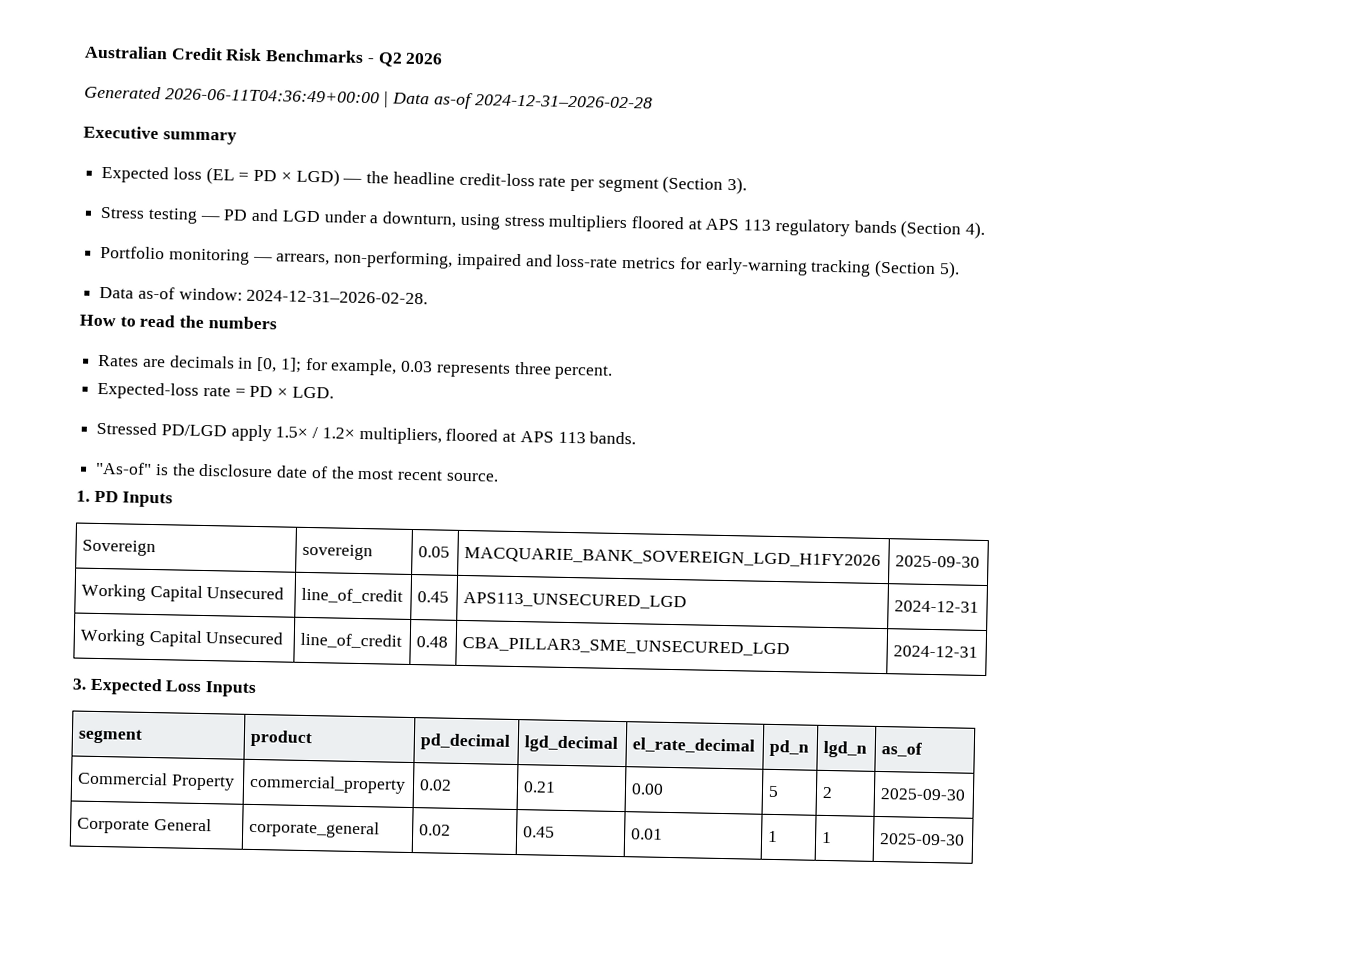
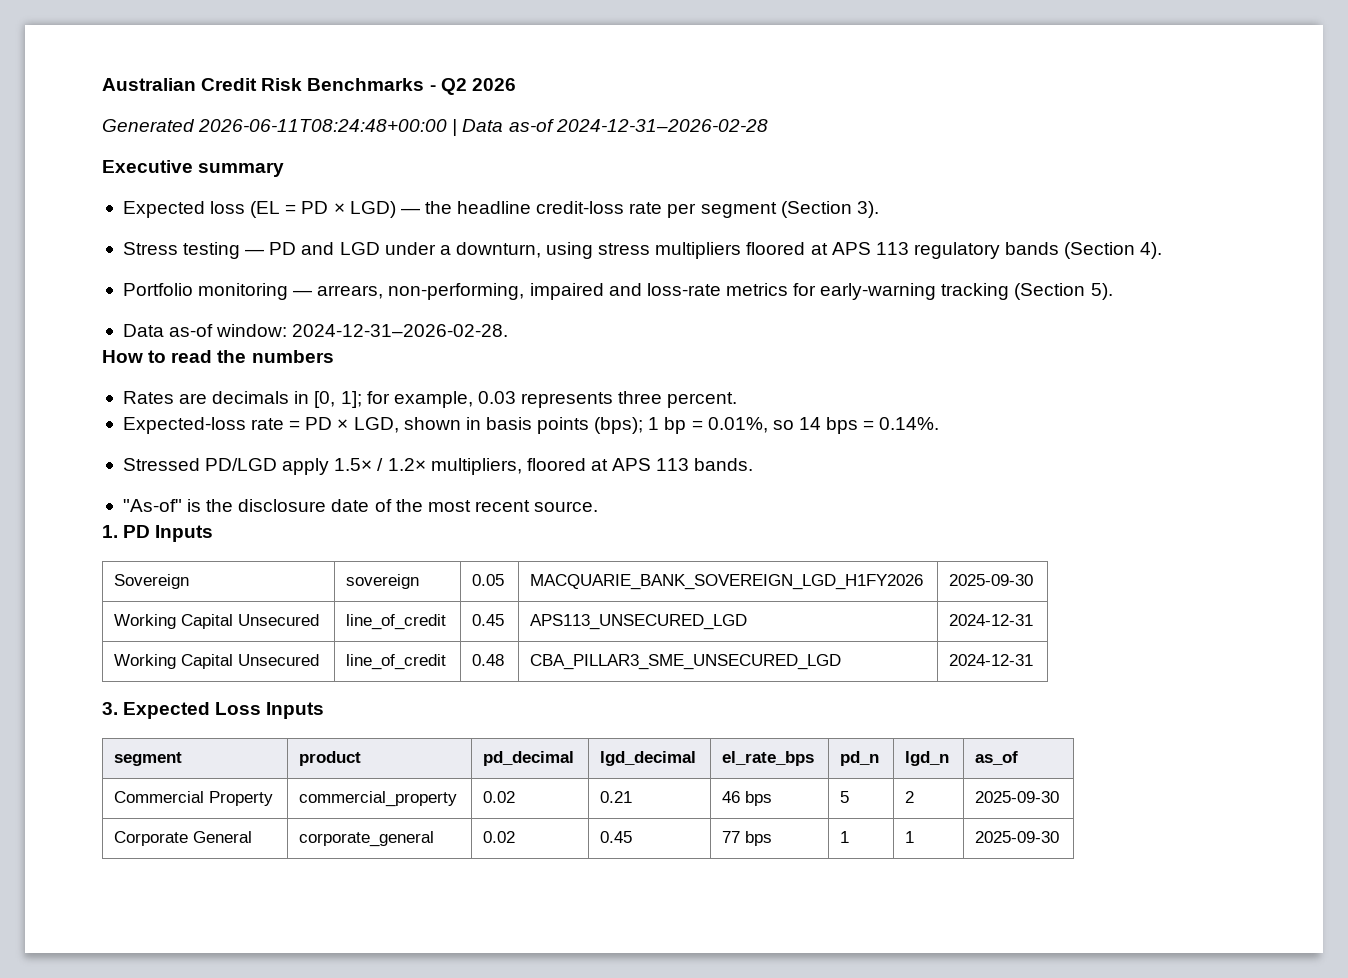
[164,88,380,104] 2026-06-11T04:36:49+00:00 -> [198,119,448,132] 2026-06-11T08:24:48+00:00
[291,386,334,399] LGD. -> [353,417,940,434] LGD, shown in basis points (bps); 1 bp = 0.01%, so 14 bps = 0.14%.
[632,737,756,754] el_rate_decimal -> [722,751,815,766] el_rate_bps
[631,783,665,795] 0.00 -> [722,791,773,806] 46 bps
[631,828,664,840] 0.01 -> [722,831,773,846] 77 bps

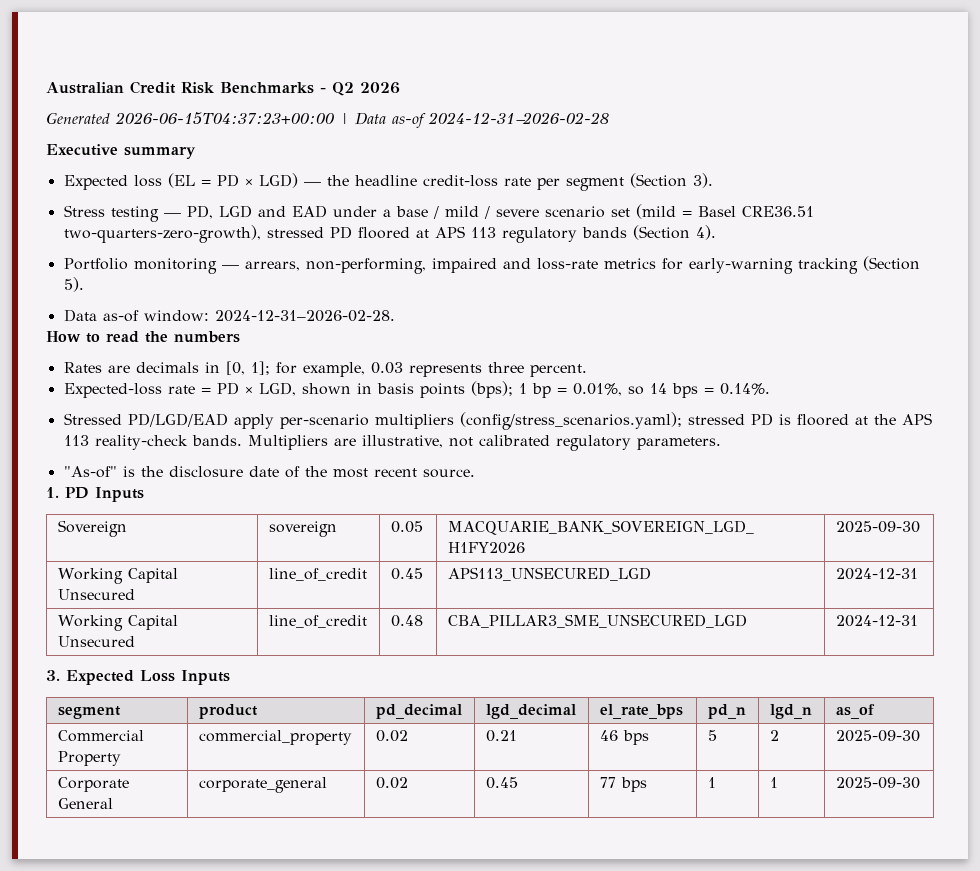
[198,119,448,132] 2026-06-11T08:24:48+00:00 -> [115,112,334,125] 2026-06-15T04:37:23+00:00
[269,242,742,259] PD and LGD under a downturn, using stress multipliers -> [186,204,814,219] [63,225,352,243] PD, LGD and EAD under a base / mild / severe scenario set (mild = Basel CRE36.51 two-quarters-zero-growth), stressed PD
[205,458,690,475] PD/LGD apply 1.5× / 1.2× multipliers, floored at APS 113 -> [127,412,932,430] [63,435,188,450] PD/LGD/EAD apply per-scenario multipliers (config/stress_scenarios.yaml); stressed PD is floored at the APS 113 reality-check
(754, 464) none -> [247,435,721,451] Multipliers are illustrative, not calibrated regulatory parameters.

